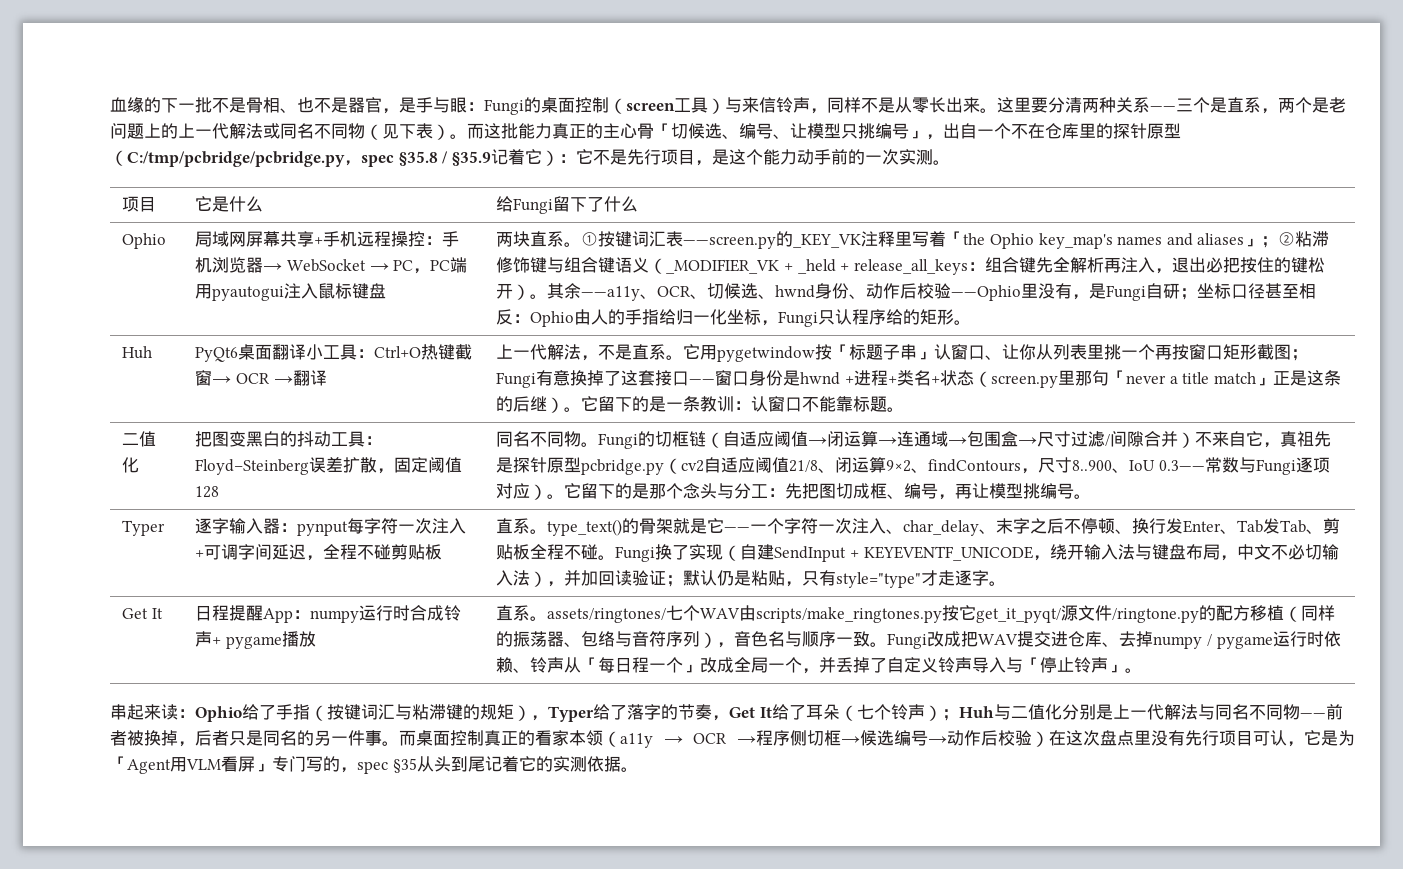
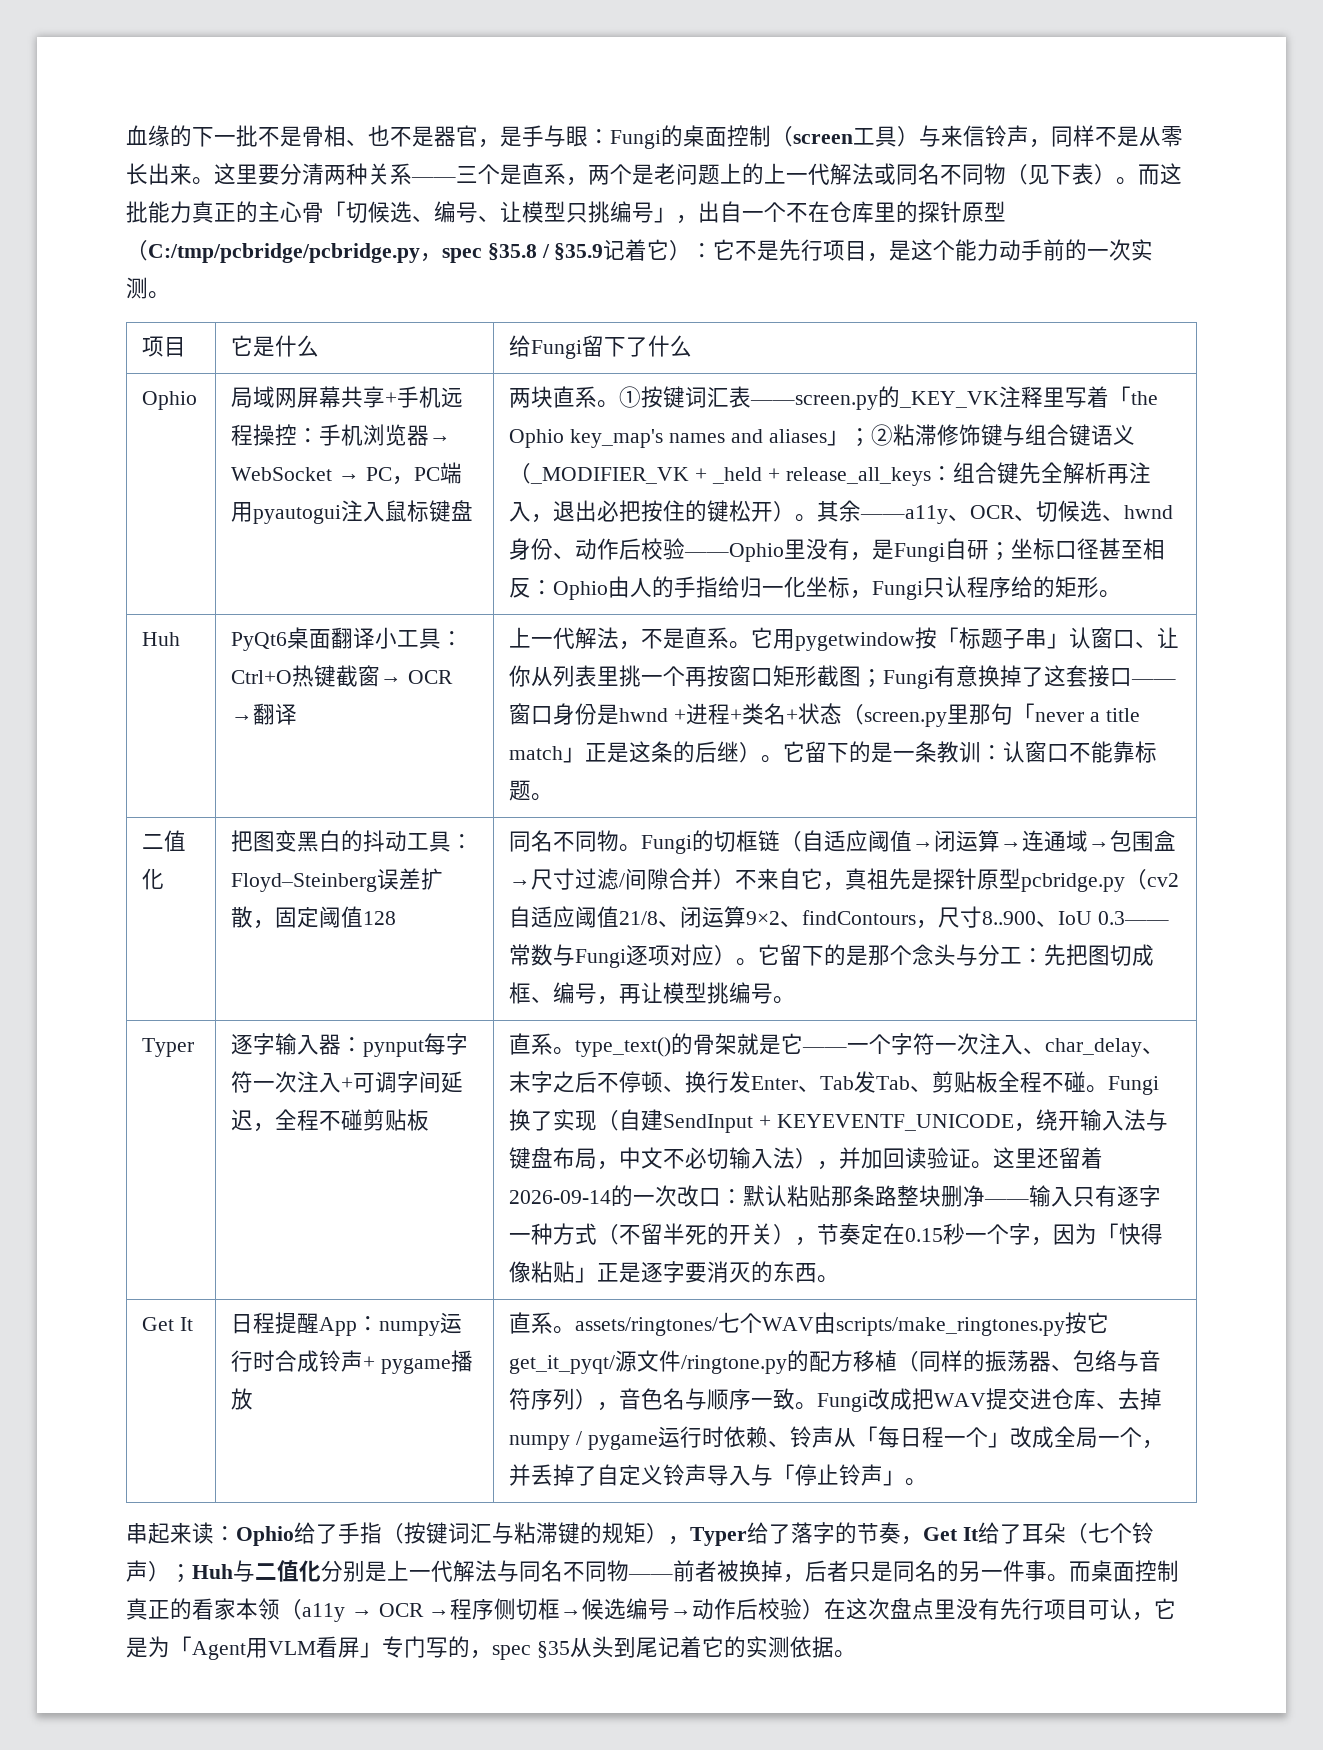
[666,570,990,588] ；默认仍是粘贴，只有style="type"才走逐字 -> [971,1147,1104,1169] [509,1185,1162,1207] [509,1223,1164,1246] [509,1261,818,1283] 。这里还留着2026-09-14的一次改口：默认粘贴那条路整块删净——输入只有逐字一种方式（不留半死的开关），节奏定在0.15秒一个字，因为「快得像粘贴」正是逐字要消灭的东西

